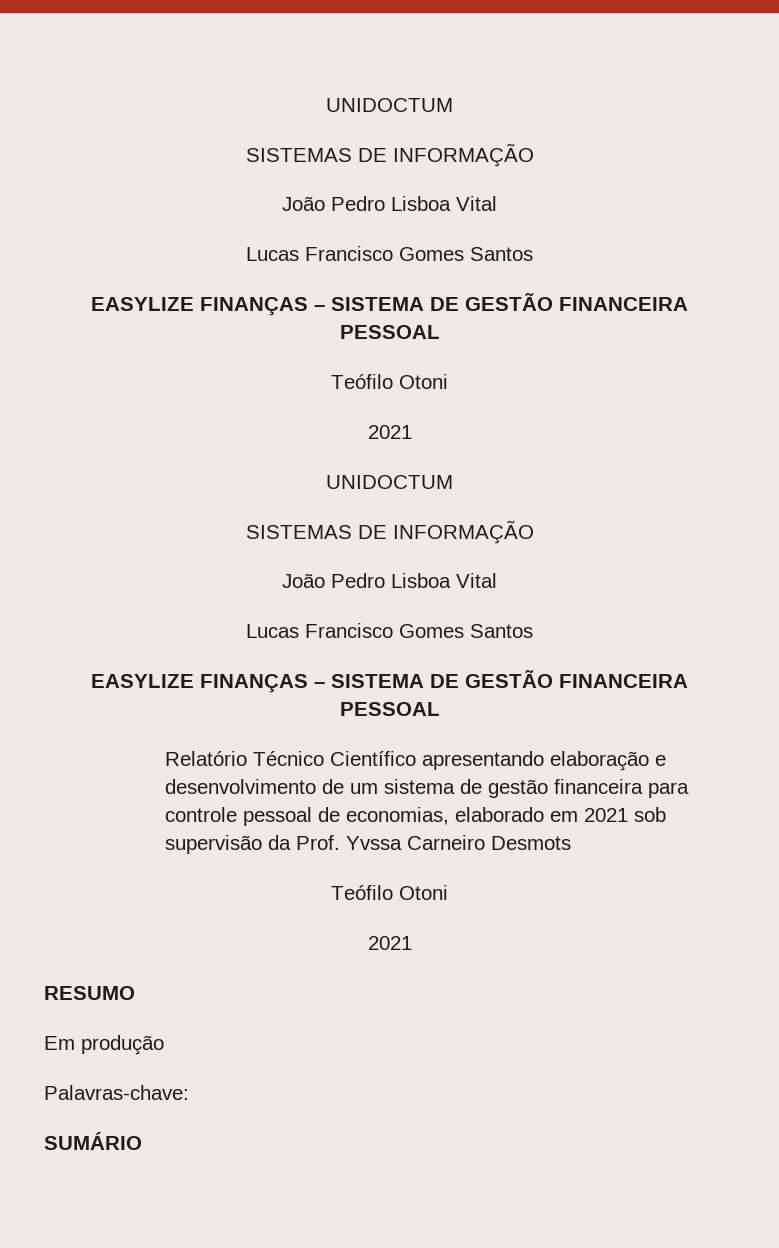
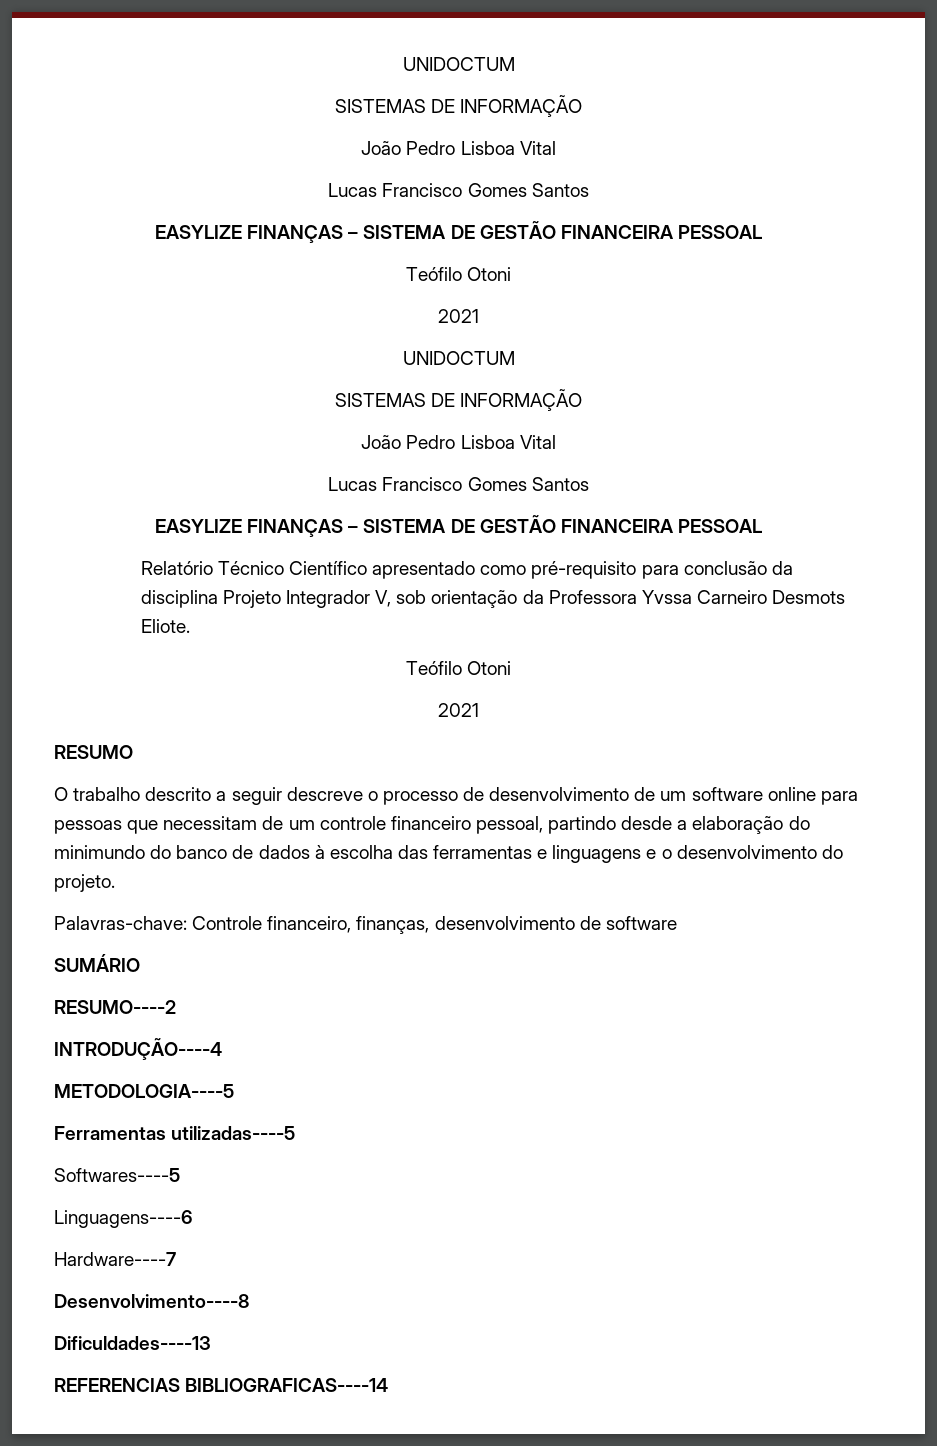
[421,751,666,771] [164,779,689,798] [164,807,666,826] [164,835,340,854] apresentando elaboração e desenvolvimento de um sistema de gestão financeira para controle pessoal de economias, elaborado em 2021 sob supervisão da Prof. -> [372,561,793,579] [140,590,637,608] apresentado como pré-requisito para conclusão da disciplina Projeto Integrador V, sob orientação da Professora
(571, 843) none -> [140,619,190,633] Eliote.
[44,1035,164,1055] [44,1085,189,1100] [44,1132,142,1150] Em produção // Palavras-chave: // SUMÁRIO -> [54,787,858,805] [54,816,810,834] [54,845,843,863] [54,874,115,892] [54,916,677,934] [54,954,140,972] [54,1000,176,1014] [54,1038,222,1060] [54,1084,234,1098] [54,1126,296,1140] [54,1168,180,1182] [54,1210,193,1228] [54,1252,176,1266] [54,1294,249,1308] [54,1336,211,1350] [54,1378,389,1392] O trabalho descrito a seguir descreve o processo de desenvolvimento de um software online para pessoas que necessitam de um controle financeiro pessoal, partindo desde a elaboração do minimundo do banco de dados à escolha das ferramentas e linguagens e o desenvolvimento do projeto. // Palavras-chave: Controle financeiro, finanças, desenvolvimento de software // SUMÁRIO // RESUMO----2 // INTRODUÇÃO----4 // METODOLOGIA----5 // Ferramentas utilizadas----5 // Softwares----5 // Linguagens----6 // Hardware----7 // Desenvolvimento----8 // Dificuldades----13 // REFERENCIAS BIBLIOGRAFICAS----14

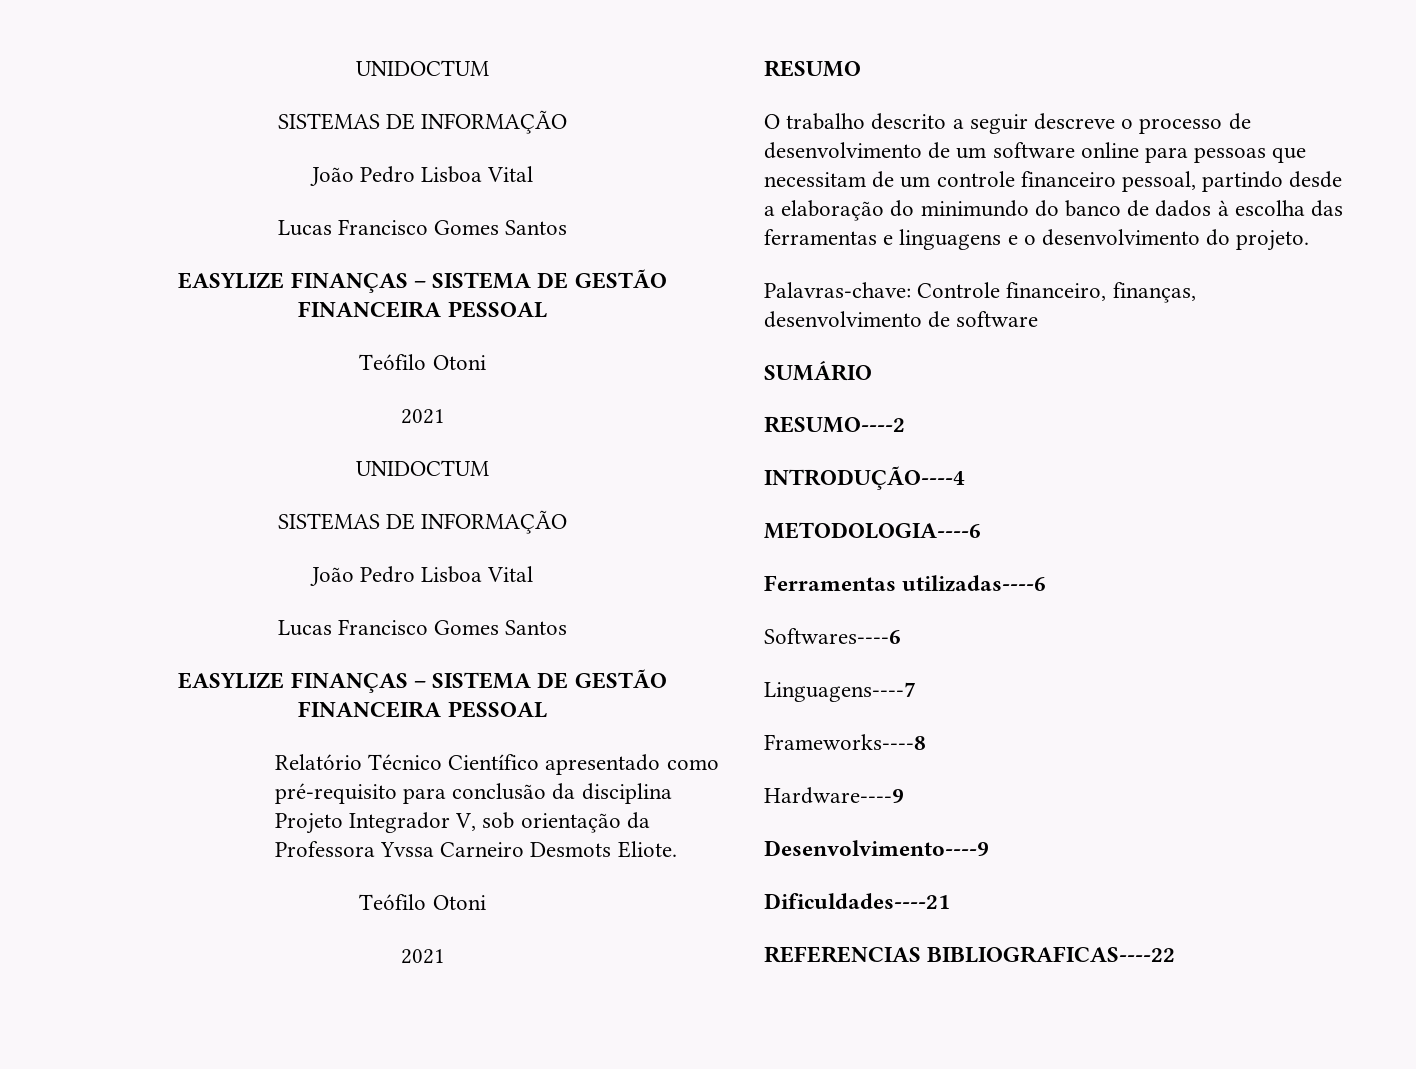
[54,1084,234,1098] METODOLOGIA----5 -> [764,522,981,539] METODOLOGIA----6
[171,1126,296,1140] [54,1168,180,1182] [54,1210,193,1228] [54,1252,176,1266] [54,1294,249,1308] [54,1336,211,1350] utilizadas----5 // Softwares----5 // Linguagens----6 // Hardware----7 // Desenvolvimento----8 // Dificuldades----13 -> [902,575,1047,592] [764,628,901,644] [764,682,916,702] [764,734,926,750] [764,787,904,804] [764,840,989,856] [764,893,950,909] utilizadas----6 // Softwares----6 // Linguagens----7 // Frameworks----8 // Hardware----9 // Desenvolvimento----9 // Dificuldades----21
[185,1378,389,1392] BIBLIOGRAFICAS----14 -> [927,946,1176,963] BIBLIOGRAFICAS----22

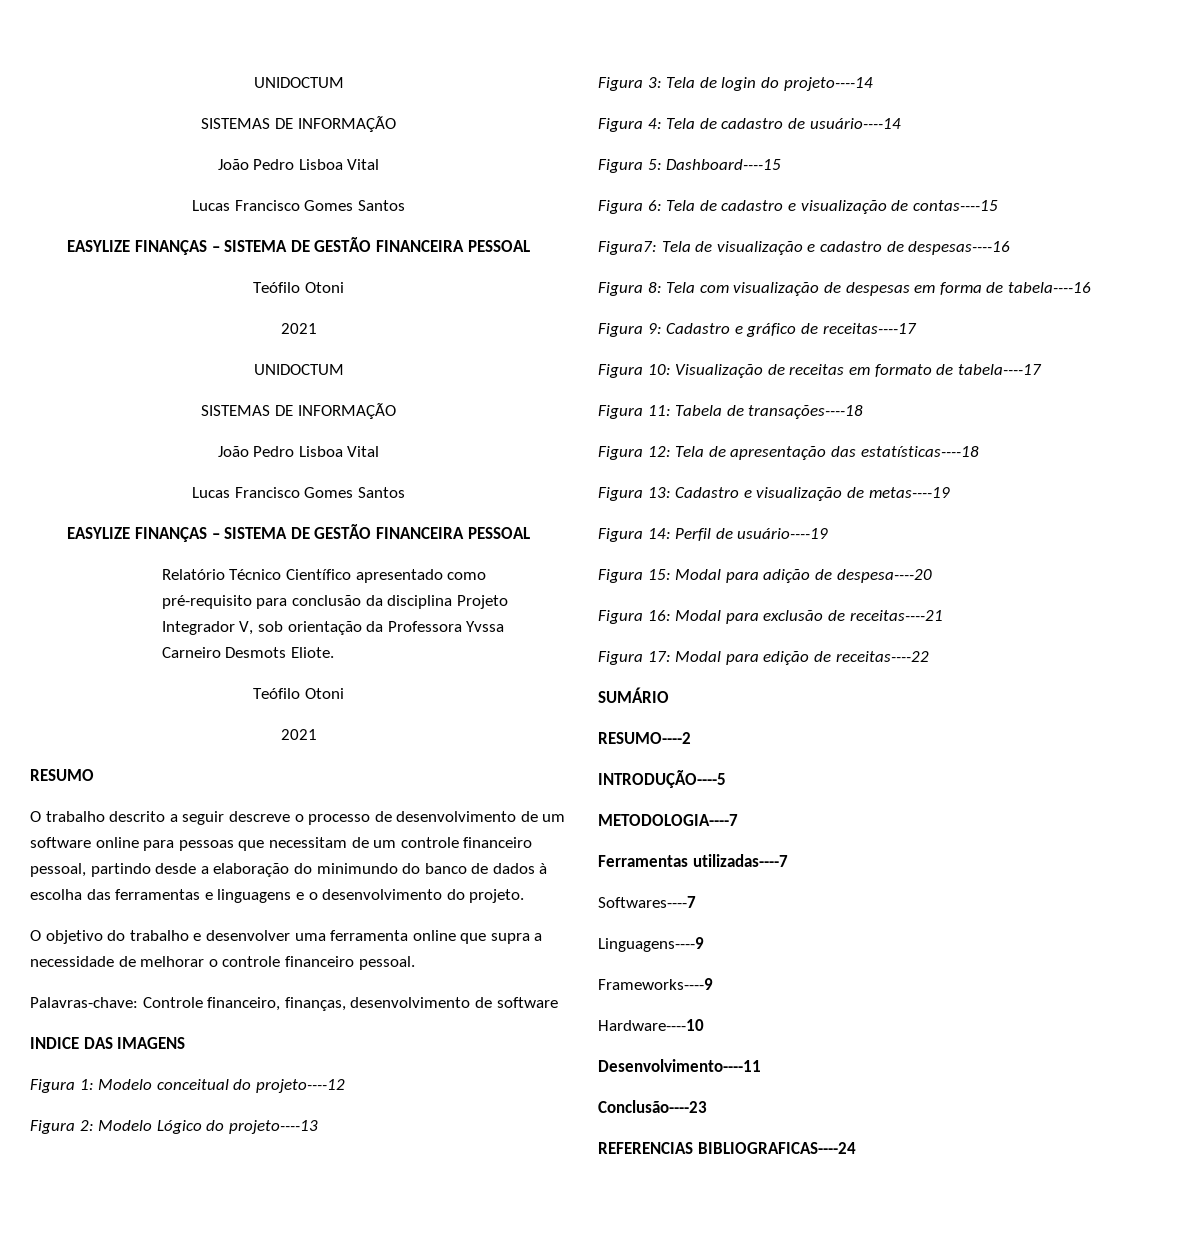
(1310, 240) none -> [30,930,543,944] [30,956,415,970] // O objetivo do trabalho e desenvolver uma ferramenta online que supra a necessidade de melhorar o controle financeiro pessoal.
(1039, 319) none -> [30,1037,186,1049] [30,1079,345,1093] [30,1120,318,1134] [598,77,873,91] [598,118,901,132] [598,159,782,173] [598,200,998,214] [598,241,1011,255] [598,282,1091,296] [598,323,917,337] [598,364,1042,378] [598,405,864,419] [598,446,979,460] [598,487,950,501] [598,528,829,542] [598,569,932,583] [598,610,943,624] [598,651,929,665] // INDICE DAS IMAGENS // Figura 1: Modelo conceitual do projeto----12 // Figura 2: Modelo Lógico do projeto----13 // Figura 3: Tela de login do projeto----14 // Figura 4: Tela de cadastro de usuário----14 // Figura 5: Dashboard----15 // Figura 6: Tela de cadastro e visualização de contas----15 // Figura7: Tela de visualização e cadastro de despesas----16 // Figura 8: Tela com visualização de despesas em forma de tabela----16 // Figura 9: Cadastro e gráfico de receitas----17 // Figura 10: Visualização de receitas em formato de tabela----17 // Figura 11: Tabela de transações----18 // Figura 12: Tela de apresentação das estatísticas----18 // Figura 13: Cadastro e visualização de metas----19 // Figura 14: Perfil de usuário----19 // Figura 15: Modal para adição de despesa----20 // Figura 16: Modal para exclusão de receitas----21 // Figura 17: Modal para edição de receitas----22
[764,466,965,490] [764,522,981,539] INTRODUÇÃO----4 // METODOLOGIA----6 -> [598,770,726,788] [598,814,738,826] INTRODUÇÃO----5 // METODOLOGIA----7
[902,575,1047,592] [764,628,901,644] [764,682,916,702] [764,734,926,750] [764,787,904,804] [764,840,989,856] [764,893,950,909] utilizadas----6 // Softwares----6 // Linguagens----7 // Frameworks----8 // Hardware----9 // Desenvolvimento----9 // Dificuldades----21 -> [692,854,788,867] [598,896,696,908] [598,937,704,952] [598,978,713,990] [598,1019,704,1031] [598,1059,761,1072] [598,1100,707,1113] utilizadas----7 // Softwares----7 // Linguagens----9 // Frameworks----9 // Hardware----10 // Desenvolvimento----11 // Conclusão----23
[927,946,1176,963] BIBLIOGRAFICAS----22 -> [697,1142,856,1154] BIBLIOGRAFICAS----24

